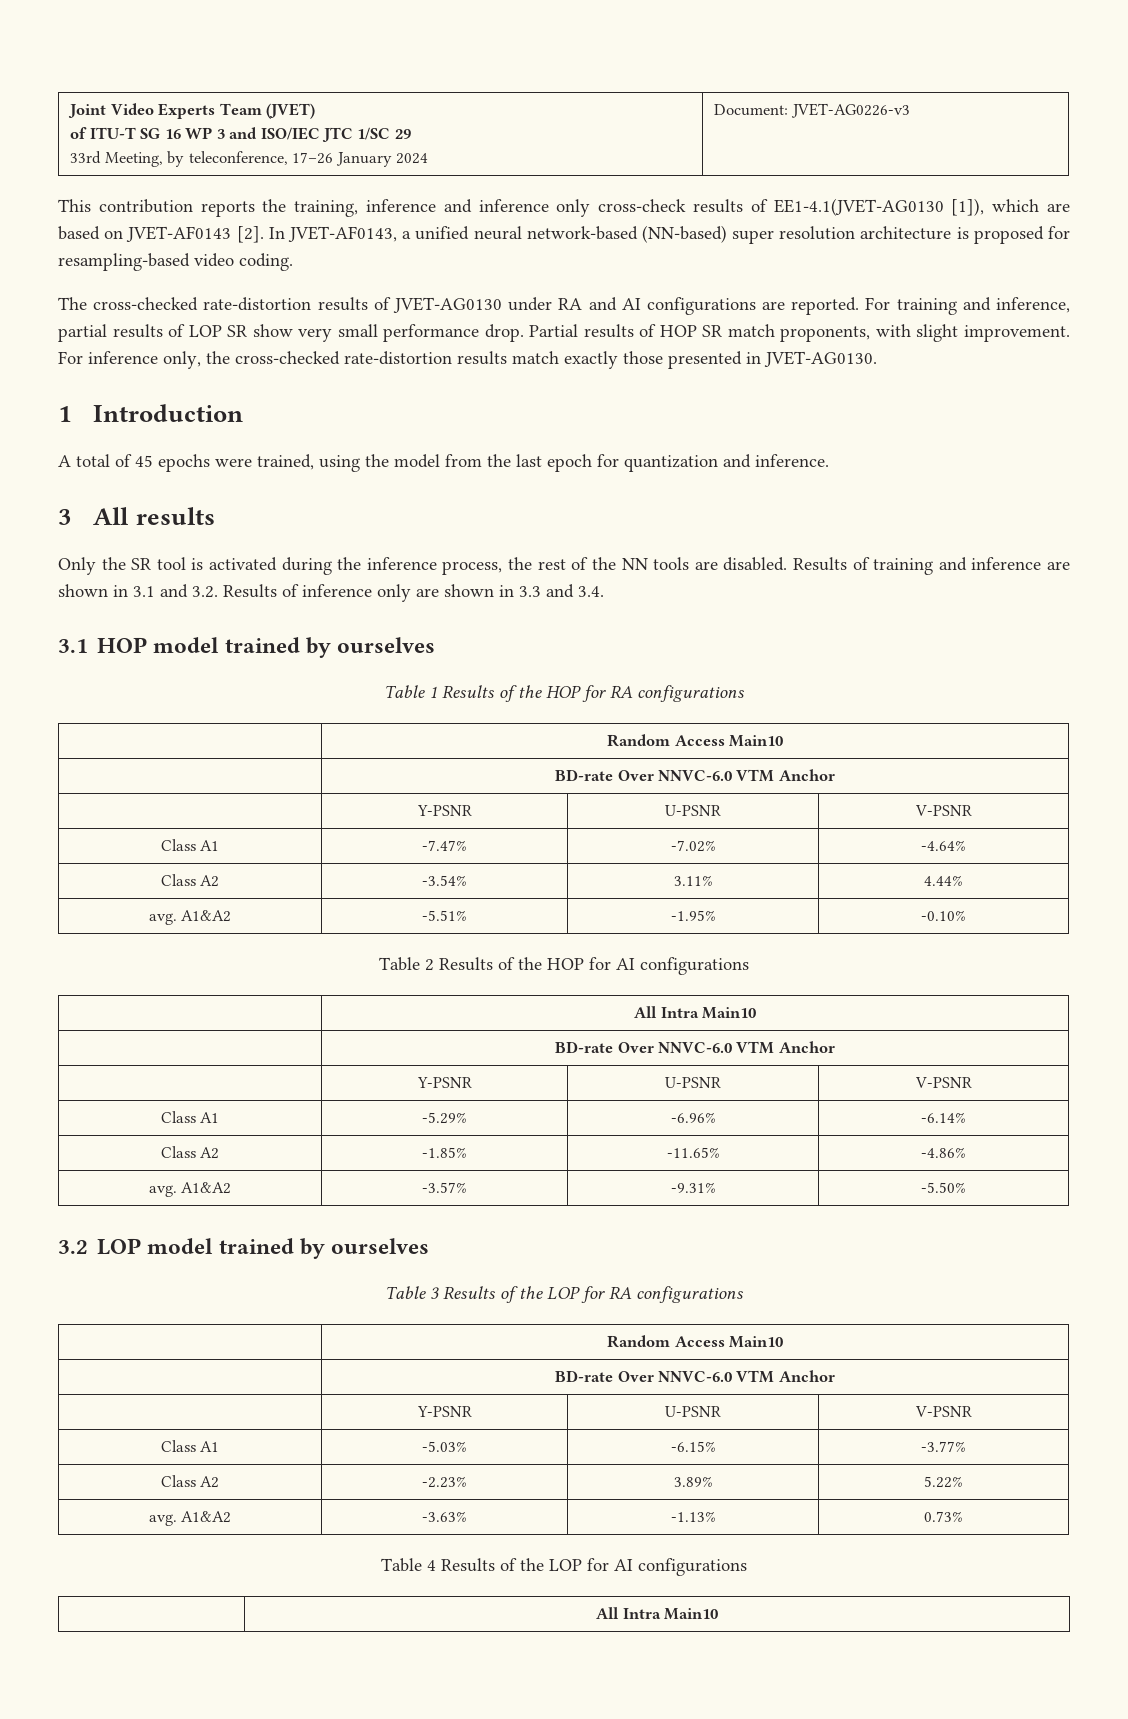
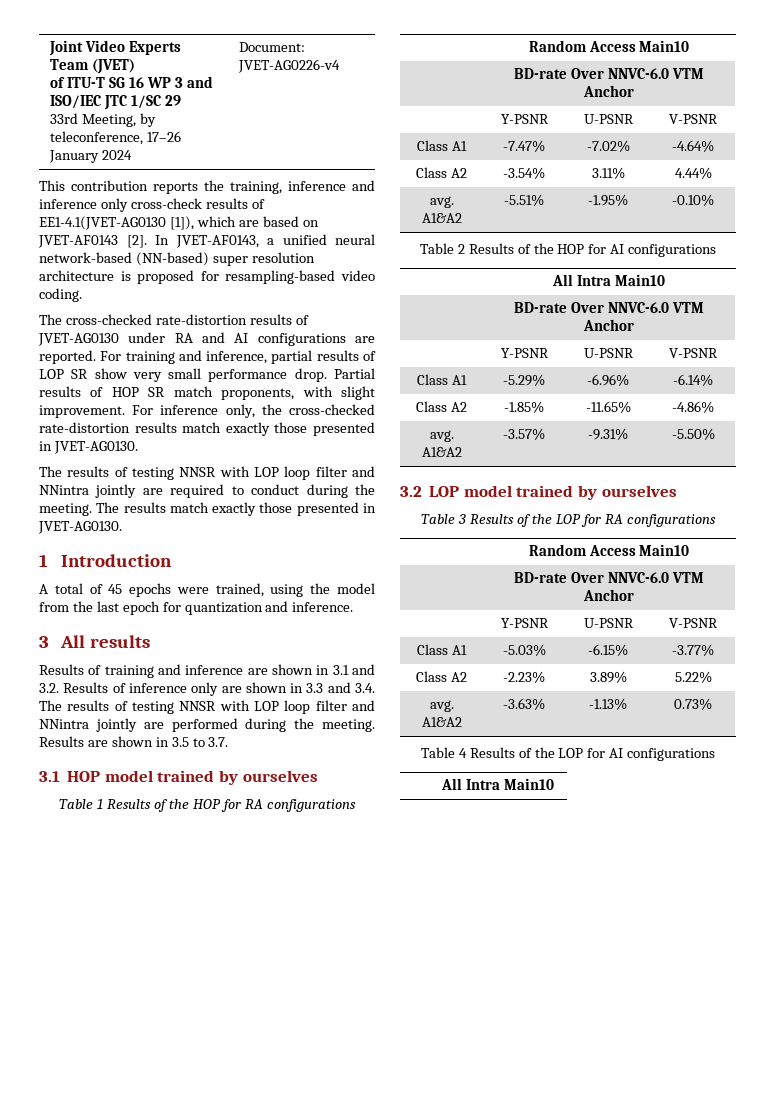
[790,103,910,118] JVET-AG0226-v3 -> [238,59,341,73] JVET-AG0226-v4
(877, 359) none -> [39,466,375,480] [39,484,376,498] [39,502,376,516] [38,521,122,534] // The results of testing NNSR with LOP loop filter and NNintra jointly are required to conduct during the meeting. The results match exactly those presented in JVET-AG0130.
[58,557,788,575] Only the SR tool is activated during the inference process, the rest of the NN tools are disabled. -> (150, 641) none
(604, 591) none -> [39,700,375,714] [39,718,375,732] [39,736,229,747] The results of testing NNSR with LOP loop filter and NNintra jointly are performed during the meeting. Results are shown in 3.5 to 3.7.

